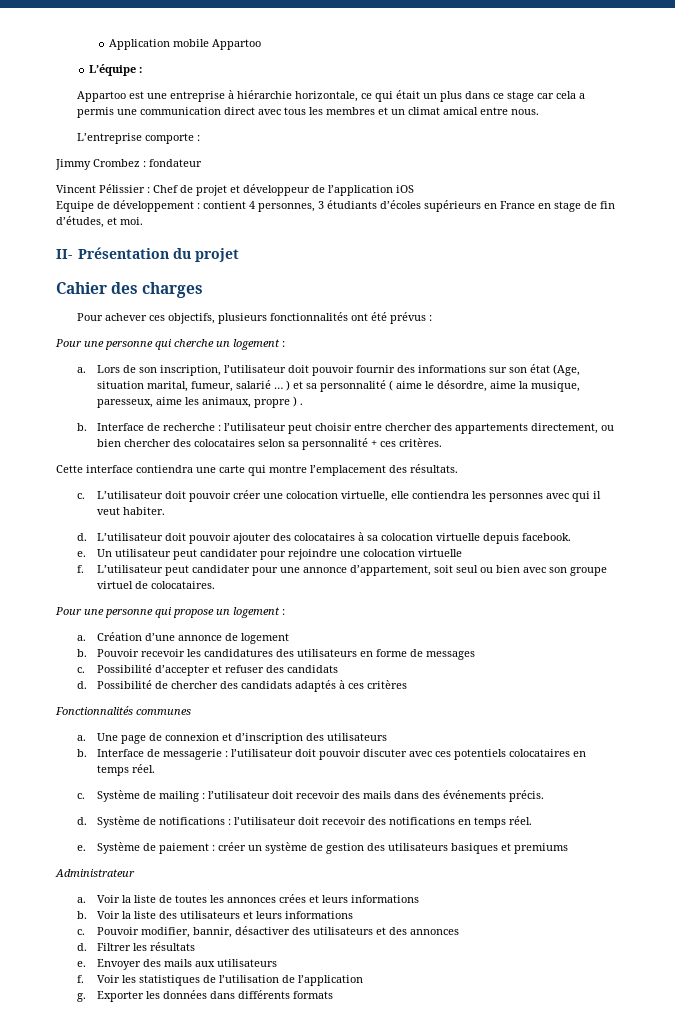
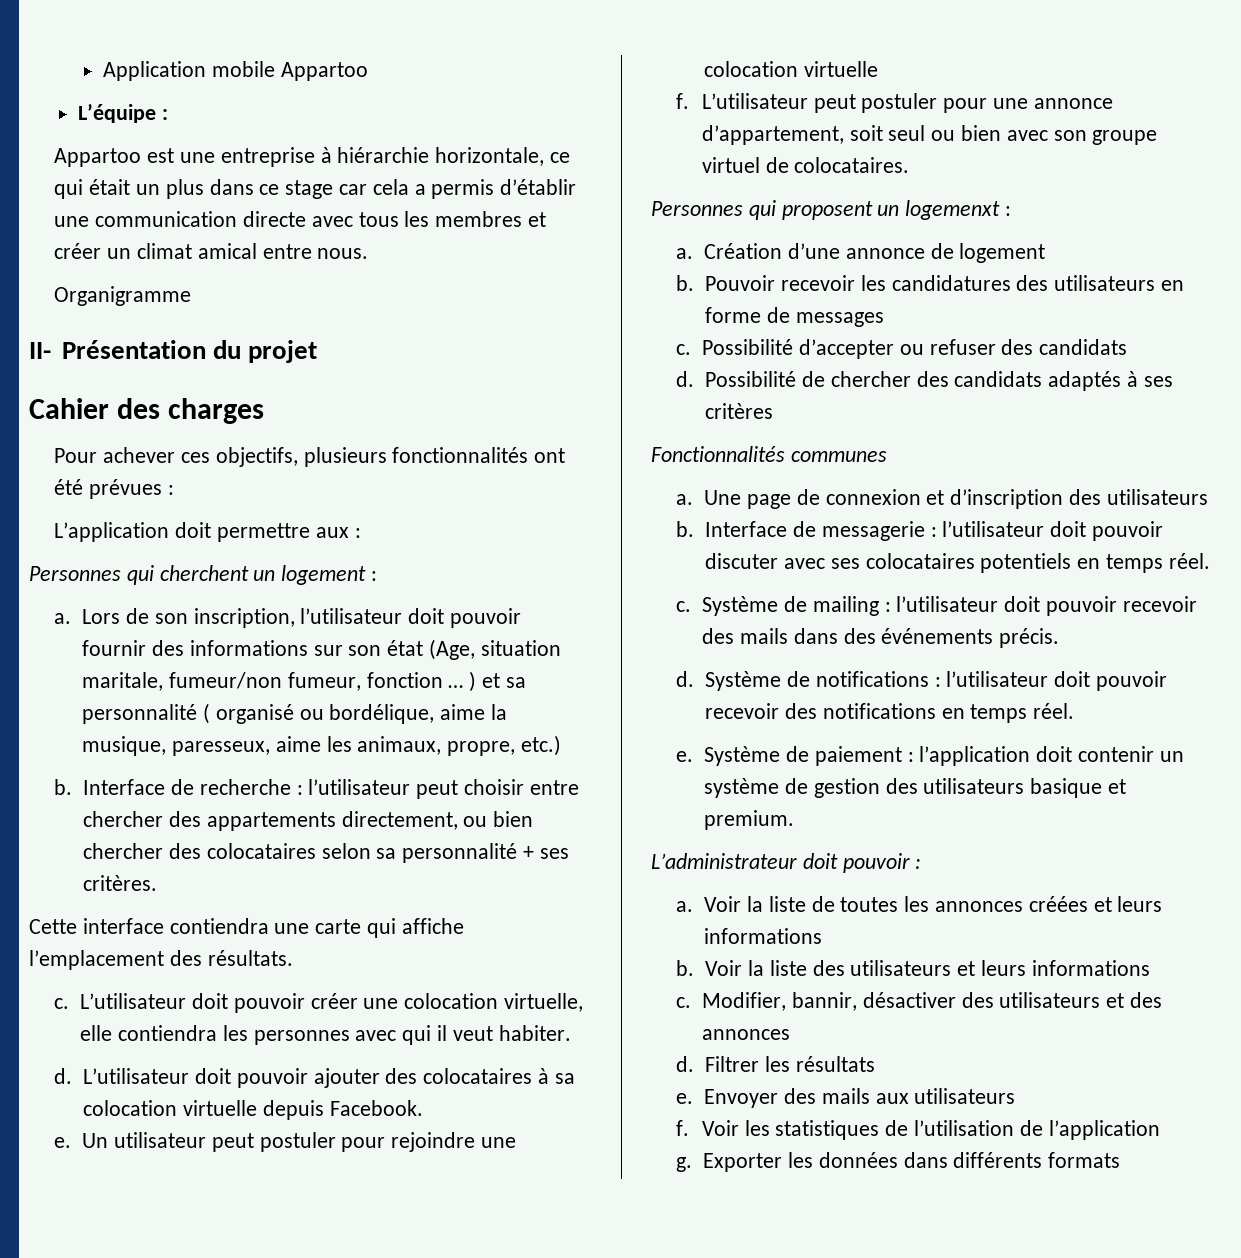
(114, 112) none -> [500,179,577,195] d’établir
[223,107,255,115] direct -> [243,211,307,227] directe
(388, 111) none -> [54,243,102,259] créer
[76,133,200,144] [55,159,202,170] [56,184,414,196] [56,200,615,212] [56,216,143,228] L’entreprise comporte : // Jimmy Crombez : fondateur // Vincent Pélissier : Chef de projet et développeur de l’application iOS // Equipe de développement : contient 4 personnes, 3 étudiants d’écoles supérieurs en France en stage de fin d’études, et moi. -> [54,286,192,306] Organigramme
[389,312,432,324] [55,339,214,350] prévus : // Pour une personne qui cherche -> [89,479,175,499] [54,522,361,542] [29,565,249,585] prévues : // L’application doit permettre aux : // Personnes qui cherchent
[147,380,272,392] marital, fumeur, salarié -> [82,672,443,691] maritale, fumeur/non fumeur, fonction
[396,380,488,392] aime le désordre, -> [215,704,435,724] organisé ou bordélique,
[254,396,304,408] propre ) . -> [447,735,561,756] propre, etc.)
[380,441,397,447] ces -> [539,848,569,859] ses
[269,465,307,473] montre -> [401,918,464,934] affiche
[522,533,572,541] facebook. -> [329,1100,423,1116] Facebook.
[200,549,259,557] candidater -> [259,1132,336,1152] postuler
[192,565,251,573] candidater -> [861,93,938,113] postuler
[55,607,280,618] Pour une personne qui propose un logement -> [651,200,1001,220] Personnes qui proposent un logemenxt
[212,665,223,673] et -> [899,344,924,355] ou
[348,683,365,689] ces -> [1143,376,1173,387] ses
[435,749,571,760] ces potentiels colocataires -> [830,553,1072,573] ses colocataires potentiels
(294, 795) none -> [1045,596,1117,616] pouvoir
(320, 821) none -> [1095,671,1167,691] pouvoir
[218,842,247,851] créer -> [919,746,1154,766] l’application doit contenir
[451,843,569,854] [55,869,135,877] basiques et premiums // Administrateur -> [1030,778,1126,798] [704,810,795,830] [651,853,922,873] basique et premium. // L’administrateur doit pouvoir :
[279,894,307,903] crées -> [1028,896,1088,912] créées
[97,927,191,938] Pouvoir modifier, -> [702,992,787,1011] Modifier,

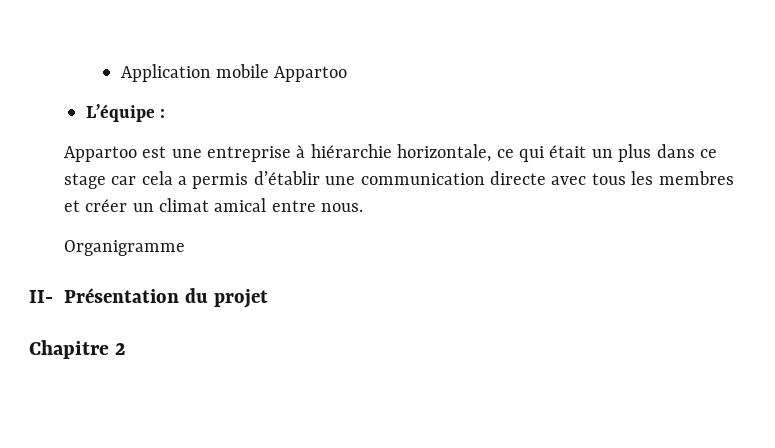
[29,398,265,424] [54,447,566,467] [54,479,175,499] [54,522,361,542] [29,565,378,585] [54,608,521,628] [82,639,561,660] [82,671,526,692] [82,703,507,724] [82,735,561,756] [54,779,579,799] [83,811,534,831] [83,843,569,863] [83,875,158,891] [29,918,464,938] [29,950,293,970] [54,993,583,1013] [80,1025,571,1045] [54,1068,575,1088] [83,1100,423,1120] [54,1132,516,1152] [704,61,878,77] [676,93,1113,113] [701,125,1158,145] [701,157,910,173] [651,200,1012,220] [676,243,1046,263] [676,275,1184,291] [705,307,884,327] [676,339,1128,359] [676,371,1173,391] [705,403,774,419] [651,446,887,462] [676,489,1208,509] [676,521,1163,541] [705,553,1210,573] [676,596,1197,616] [702,628,1060,648] [676,671,1167,691] [705,703,1075,723] [676,746,1184,766] [704,778,1126,798] [704,810,795,830] [651,853,922,873] [676,896,1163,912] [704,928,823,944] [676,960,1150,976] [676,992,1162,1011] [702,1029,791,1040] [676,1056,875,1072] [676,1088,1016,1108] [676,1120,1160,1140] [676,1152,1121,1172] Cahier des charges // Pour achever ces objectifs, plusieurs fonctionnalités ont été prévues : // L’application doit permettre aux : // Personnes qui cherchent un logement : // a. Lors de son inscription, l’utilisateur doit pouvoir fournir des informations sur son état (Age, situation maritale, fumeur/non fumeur, fonction … ) et sa personnalité ( organisé ou bordélique, aime la musique, paresseux, aime les animaux, propre, etc.) // b. Interface de recherche : l’utilisateur peut choisir entre chercher des appartements directement, ou bien chercher des colocataires selon sa personnalité + ses critères. // Cette interface contiendra une carte qui affiche l’emplacement des résultats. // c. L’utilisateur doit pouvoir créer une colocation virtuelle, elle contiendra les personnes avec qui il veut habiter. // d. L’utilisateur doit pouvoir ajouter des colocataires à sa colocation virtuelle depuis Facebook. // e. Un utilisateur peut postuler pour rejoindre une colocation virtuelle // f. L’utilisateur peut postuler pour une annonce d’appartement, soit seul ou bien avec son groupe virtuel de colocataires. // Personnes qui proposent un logemenxt : // a. Création d’une annonce de logement // b. Pouvoir recevoir les candidatures des utilisateurs en forme de messages // c. Possibilité d’accepter ou refuser des candidats // d. Possibilité de chercher des candidats adaptés à ses critères // Fonctionnalités communes // a. Une page de connexion et d’inscription des utilisateurs // b. Interface de messagerie : l’utilisateur doit pouvoir discuter avec ses colocataires potentiels en temps réel. // c. Système de mailing : l’utilisateur doit pouvoir recevoir des mails dans des événements précis. // d. Système de notifications : l’utilisateur doit pouvoir recevoir des notifications en temps réel. // e. Système de paiement : l’application doit contenir un système de gestion des utilisateurs basique et premium. // L’administrateur doit pouvoir : // a. Voir la liste de toutes les annonces créées et leurs informations // b. Voir la liste des utilisateurs et leurs informations // c. Modifier, bannir, désactiver des utilisateurs et des annonces // d. Filtrer les résultats // e. Envoyer des mails aux utilisateurs // f. Voir les statistiques de l’utilisation de l’application // g. Exporter les données dans différents formats -> [29,340,126,359] Chapitre 2

